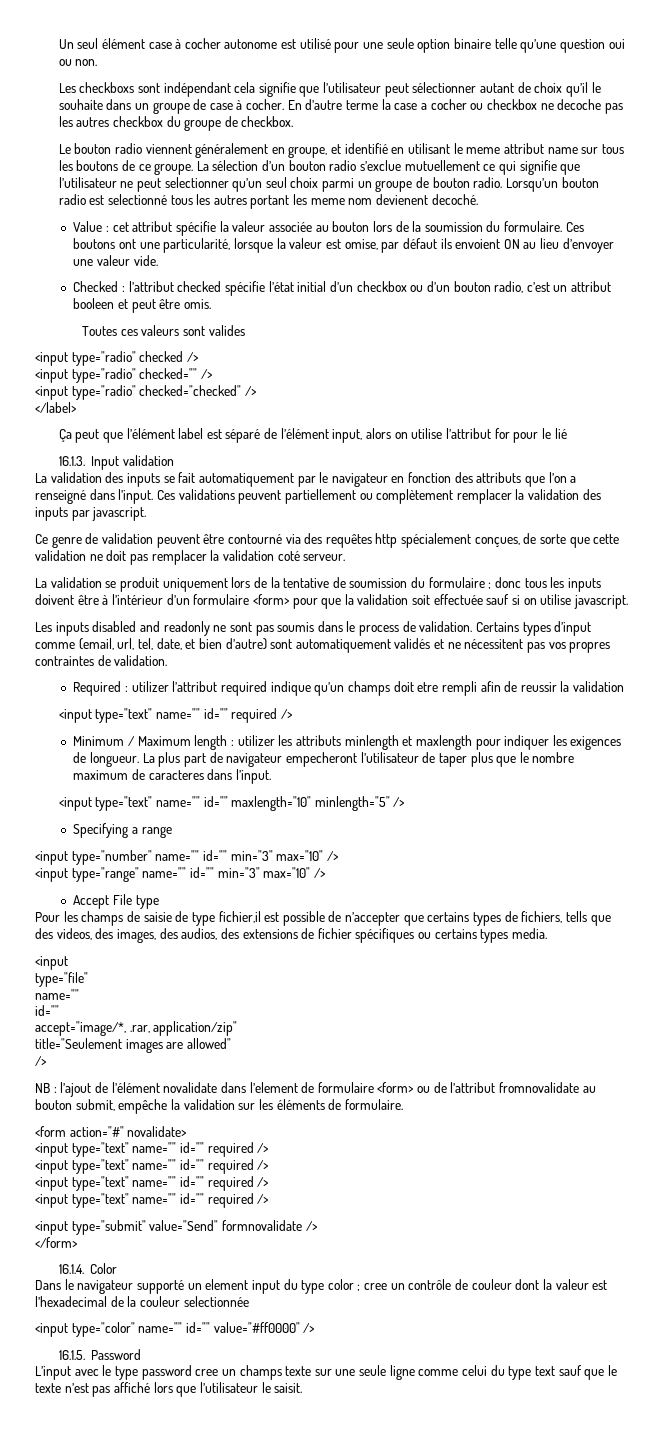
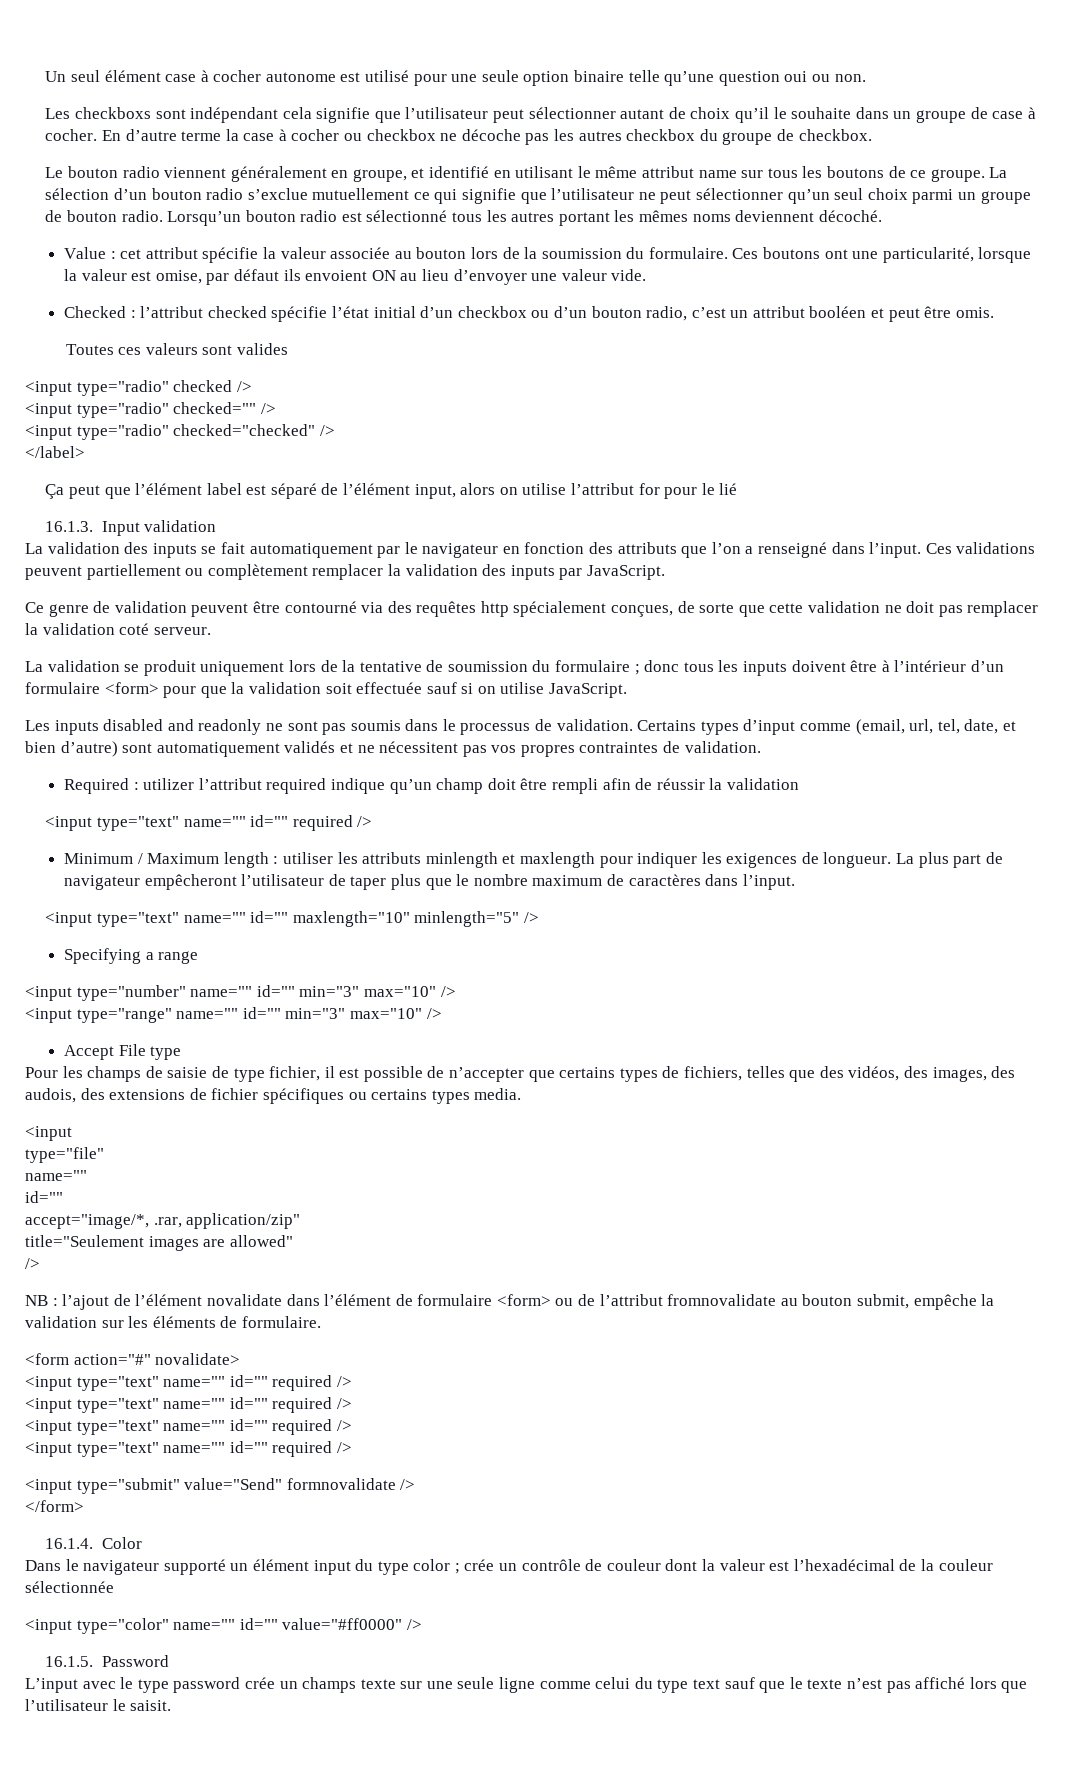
[420,103,427,110] a -> [278,129,287,141] à
[557,99,602,110] decoche -> [461,129,521,141] décoche
[466,147,501,154] meme -> [595,166,638,178] même
[164,177,229,188] selectionner -> [695,188,783,200] sélectionner
[107,194,167,205] selectionné -> [366,210,448,222] sélectionné
[310,194,478,205] meme nom devienent decoché. -> [638,210,882,222] mêmes noms deviennent décoché.
[73,298,115,309] booleen -> [809,306,867,318] booléen
[92,507,147,521] javascript. -> [586,565,665,580] JavaScript.
[573,595,628,609] javascript. -> [549,683,628,698] JavaScript.
[359,625,400,636] process -> [460,723,531,735] processus
[347,681,439,696] champs doit etre -> [436,778,548,794] champ doit être
[520,682,557,692] reussir -> [656,778,705,790] réussir
[237,735,275,746] utilizer -> [282,852,333,864] utiliser
[285,752,357,767] empecheront -> [144,874,237,890] empêcheront
[148,770,204,780] caracteres -> [628,874,701,886] caractères
[218,911,261,923] fichier,il -> [269,1066,335,1081] fichier, il
[565,911,587,922] tells -> [746,1066,785,1078] telles
[56,928,92,940] videos, -> [848,1066,900,1081] vidéos,
[181,928,218,940] audios, -> [25,1088,76,1103] audois,
[249,1082,298,1093] l’element -> [324,1294,392,1306] l’élément
[205,1279,249,1290] element -> [252,1559,309,1571] élément
[364,1283,388,1290] cree -> [464,1559,495,1571] crée
[35,1296,107,1307] l’hexadecimal -> [793,1559,895,1571] l’hexadécimal
[183,1296,249,1307] selectionnée -> [25,1581,114,1593] sélectionnée
[195,1369,219,1376] cree -> [244,1677,275,1689] crée

